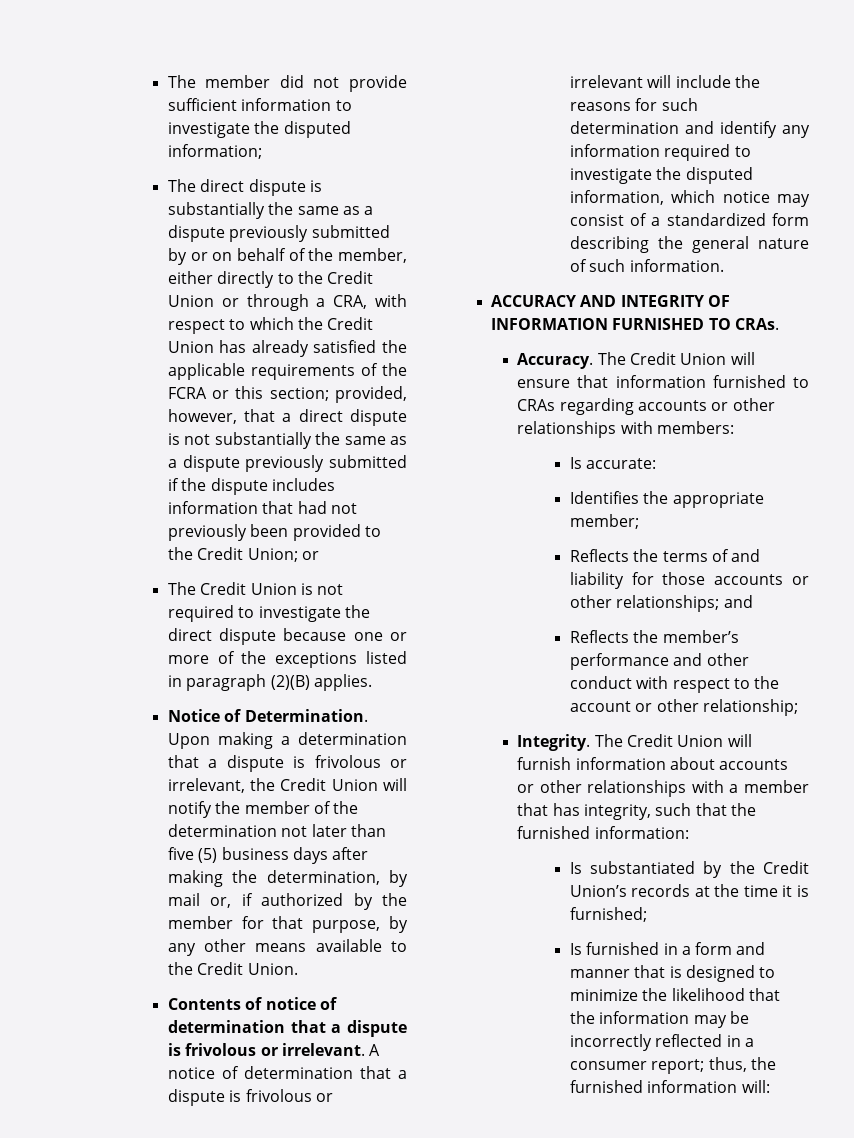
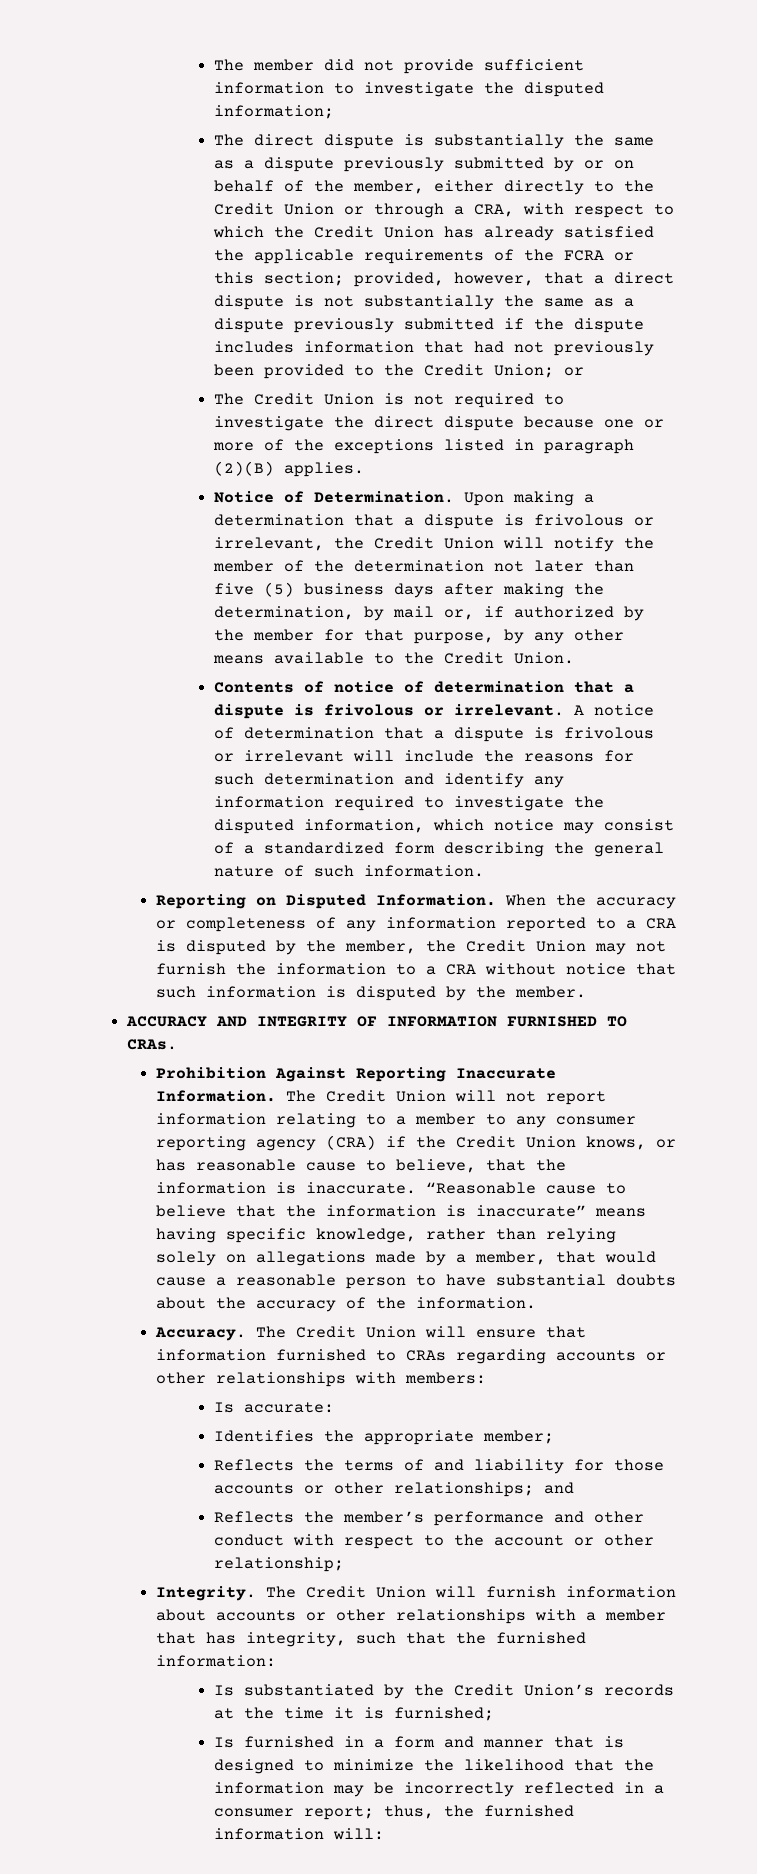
(724, 265) none -> [156,894,677,909] [156,917,677,932] [156,940,667,955] [156,963,677,975] [156,986,587,1001] // Reporting on Disputed Information. When the accuracy or completeness of any information reported to a CRA is disputed by the member, the Credit Union may not furnish the information to a CRA without notice that such information is disputed by the member.
(779, 324) none -> [156,1067,557,1082] [156,1090,607,1105] [156,1113,637,1128] [156,1135,677,1151] [156,1159,567,1173] [156,1182,627,1194] [156,1205,647,1217] [156,1228,617,1243] [156,1251,657,1266] [156,1274,677,1289] [156,1297,537,1312] // Prohibition Against Reporting Inaccurate Information. The Credit Union will not report information relating to a member to any consumer reporting agency (CRA) if the Credit Union knows, or has reasonable cause to believe, that the information is inaccurate. “Reasonable cause to believe that the information is inaccurate” means having specific knowledge, rather than relying solely on allegations made by a member, that would cause a reasonable person to have substantial doubts about the accuracy of the information.

